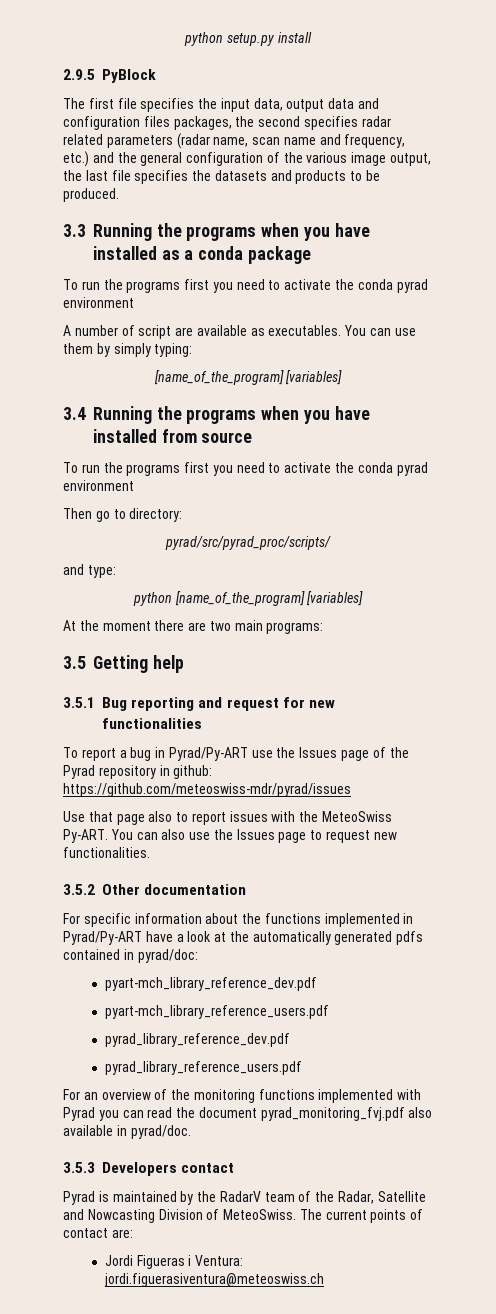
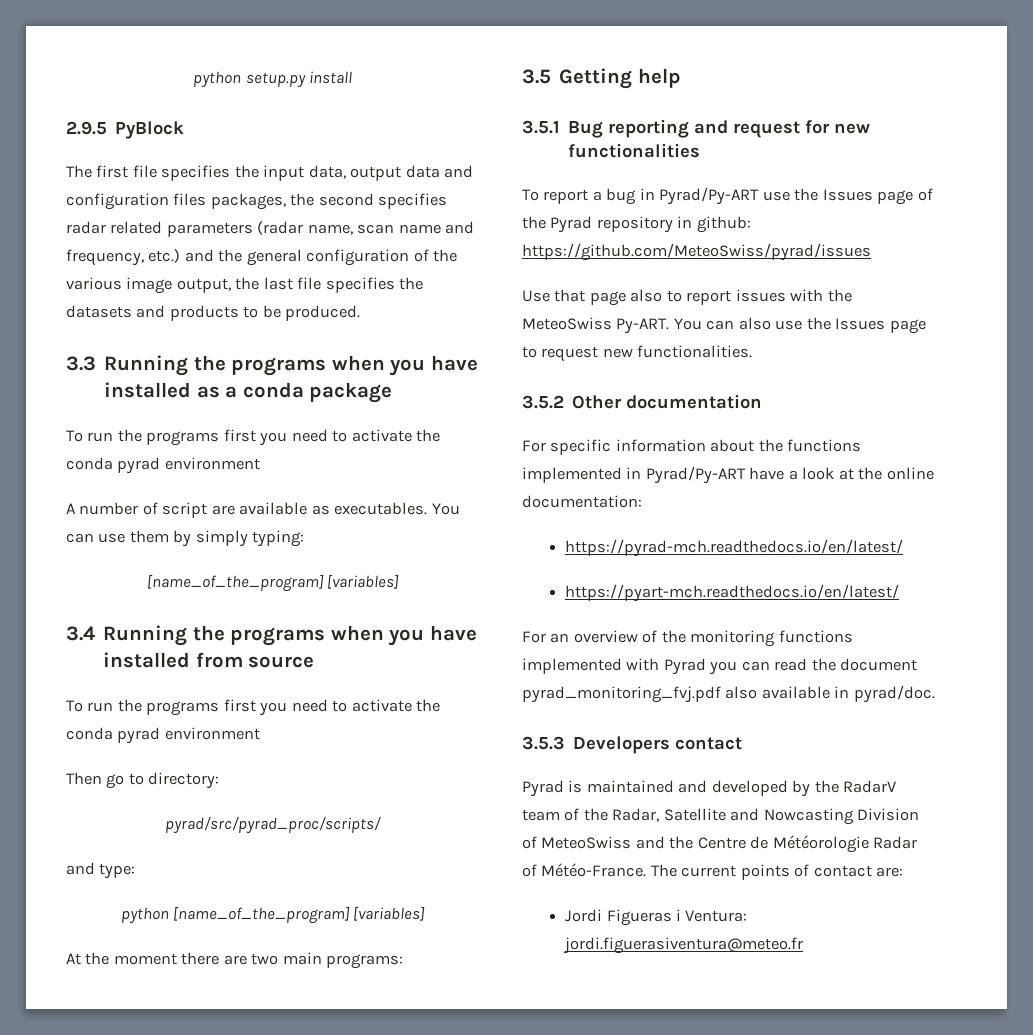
[63,783,351,797] https://github.com/meteoswiss-mdr/pyrad/issues -> [522,243,871,261] https://github.com/MeteoSwiss/pyrad/issues
[252,931,424,945] [63,949,198,963] [104,977,317,991] [104,1005,329,1019] [104,1033,290,1047] [104,1061,302,1075] automatically generated pdfs contained in pyrad/doc: // pyart-mch_library_reference_dev.pdf // pyart-mch_library_reference_users.pdf // pyrad_library_reference_dev.pdf // pyrad_library_reference_users.pdf -> [886,467,934,480] [522,495,642,508] [565,539,904,557] [565,584,900,602] online documentation: // https://pyrad-mch.readthedocs.io/en/latest/ // https://pyart-mch.readthedocs.io/en/latest/
(177, 1196) none -> [678,780,788,796] and developed
[223,1209,297,1220] MeteoSwiss. -> [541,835,918,853] [522,863,647,877] MeteoSwiss and the Centre de Météorologie Radar of Météo-France.
[103,1273,324,1287] jordi.figuerasiventura@meteoswiss.ch -> [563,937,804,954] jordi.figuerasiventura@meteo.fr

